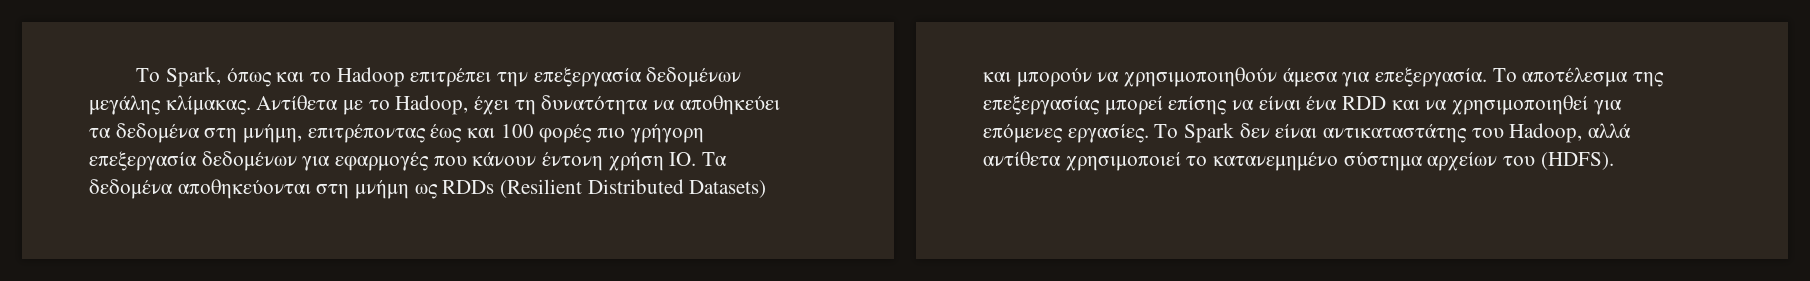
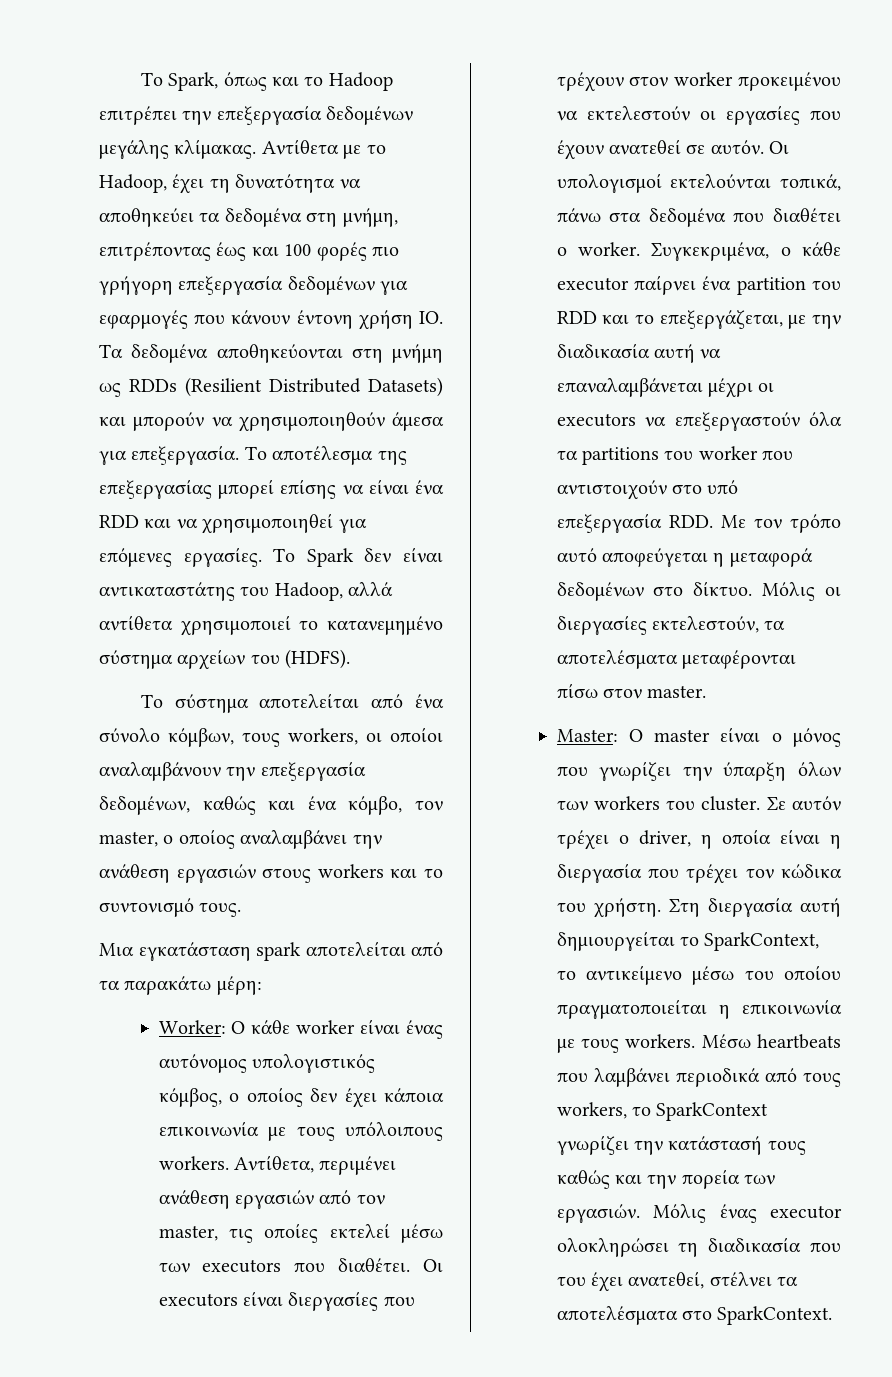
(1614, 161) none -> [140,693,444,713] [99,727,443,747] [99,761,366,781] [99,796,443,815] [99,829,382,849] [99,864,443,883] [99,898,242,917] [99,941,443,961] [99,976,262,995] [158,1019,443,1039] [158,1054,375,1073] [158,1087,444,1108] [158,1121,443,1141] [158,1155,397,1175] [158,1190,385,1209] [158,1223,443,1243] [158,1258,443,1273] [158,1291,415,1311] [556,72,841,92] [556,105,841,125] [556,139,790,160] [556,173,841,193] [556,208,841,227] [556,242,841,261] [556,275,841,295] [556,310,841,329] [556,343,722,363] [556,378,775,398] [556,412,842,431] [556,446,794,465] [556,480,739,500] [556,513,841,533] [556,548,813,567] [556,581,841,601] [556,615,786,635] [556,650,796,669] [556,683,707,699] [556,727,841,747] [556,761,841,781] [556,796,841,811] [556,829,841,850] [556,863,842,884] [556,897,841,918] [556,931,820,951] [556,965,841,985] [556,999,842,1019] [556,1034,841,1053] [556,1068,841,1087] [556,1102,769,1121] [556,1135,806,1155] [556,1169,776,1189] [556,1204,842,1223] [556,1237,841,1257] [556,1271,799,1292] [556,1306,833,1325] // Το σύστημα αποτελείται από ένα σύνολο κόμβων, τους workers, οι οποίοι αναλαμβάνουν την επεξεργασία δεδομένων, καθώς και ένα κόμβο, τον master, ο οποίος αναλαμβάνει την ανάθεση εργασιών στους workers και το συντονισμό τους. // Μια εγκατάσταση spark αποτελείται από τα παρακάτω μέρη: // Worker: Ο κάθε worker είναι ένας αυτόνομος υπολογιστικός κόμβος, ο οποίος δεν έχει κάποια επικοινωνία με τους υπόλοιπους workers. Αντίθετα, περιμένει ανάθεση εργασιών από τον master, τις οποίες εκτελεί μέσω των executors που διαθέτει. Οι executors είναι διεργασίες που τρέχουν στον worker προκειμένου να εκτελεστούν οι εργασίες που έχουν ανατεθεί σε αυτόν. Οι υπολογισμοί εκτελούνται τοπικά, πάνω στα δεδομένα που διαθέτει ο worker. Συγκεκριμένα, ο κάθε executor παίρνει ένα partition του RDD και το επεξεργάζεται, με την διαδικασία αυτή να επαναλαμβάνεται μέχρι οι executors να επεξεργαστούν όλα τα partitions του worker που αντιστοιχούν στο υπό επεξεργασία RDD. Με τον τρόπο αυτό αποφεύγεται η μεταφορά δεδομένων στο δίκτυο. Μόλις οι διεργασίες εκτελεστούν, τα αποτελέσματα μεταφέρονται πίσω στον master. // Master: Ο master είναι ο μόνος που γνωρίζει την ύπαρξη όλων των workers του cluster. Σε αυτόν τρέχει ο driver, η οποία είναι η διεργασία που τρέχει τον κώδικα του χρήστη. Στη διεργασία αυτή δημιουργείται το SparkContext, το αντικείμενο μέσω του οποίου πραγματοποιείται η επικοινωνία με τους workers. Mέσω heartbeats που λαμβάνει περιοδικά από τους workers, το SparkContext γνωρίζει την κατάστασή τους καθώς και την πορεία των εργασιών. Μόλις ένας executor ολοκληρώσει τη διαδικασία που του έχει ανατεθεί, στέλνει τα αποτελέσματα στο SparkContext.

